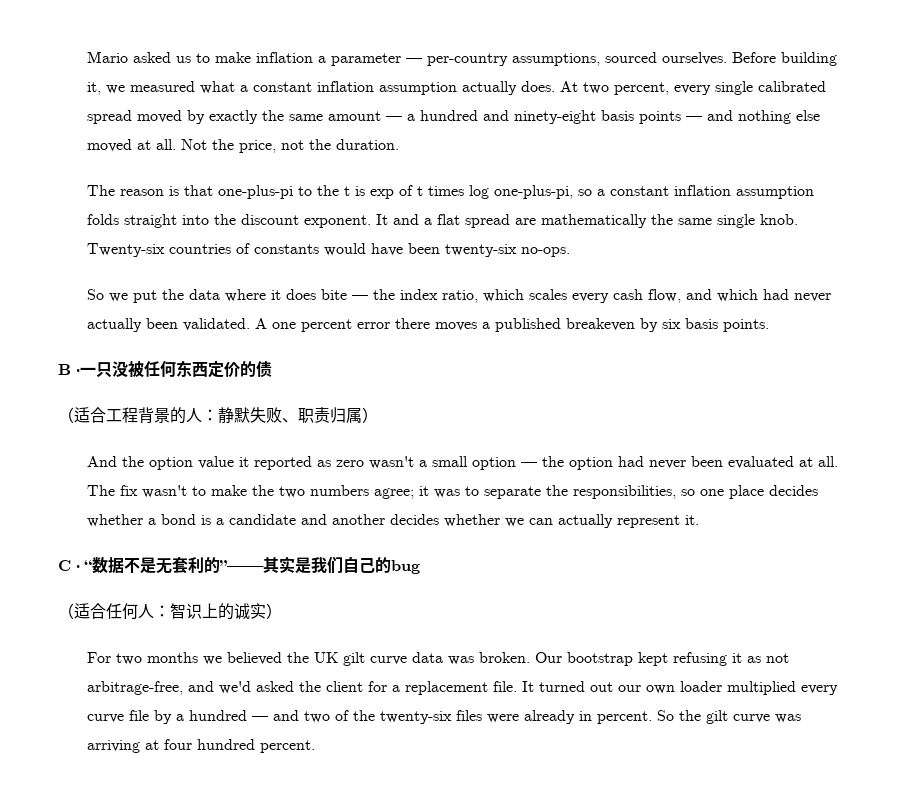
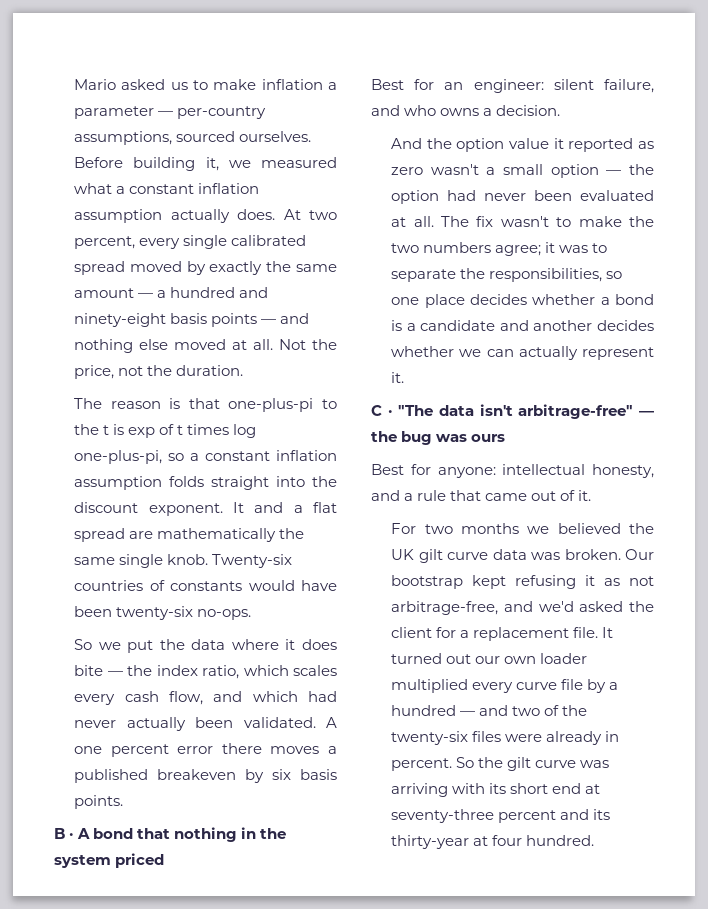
[80,360,272,378] [58,407,378,424] 一只没被任何东西定价的债 // （适合工程背景的人：静默失败、职责归属） -> [77,827,287,842] [54,853,165,868] [371,79,654,93] [371,105,561,116] A bond that nothing in the system priced // Best for an engineer: silent failure, and who owns a decision.
[84,556,420,574] [58,603,282,620] “数据不是无套利的”——其实是我们自己的bug // （适合任何人：智识上的诚实） -> [398,404,654,419] [371,431,506,445] [371,464,654,478] [371,490,592,501] "The data isn't arbitrage-free" — the bug was ours // Best for anyone: intellectual honesty, and a rule that came out of it.
[144,739,315,753] at four hundred percent. -> [452,783,601,794] [391,809,611,823] [391,835,595,849] with its short end at seventy-three percent and its thirty-year at four hundred.

